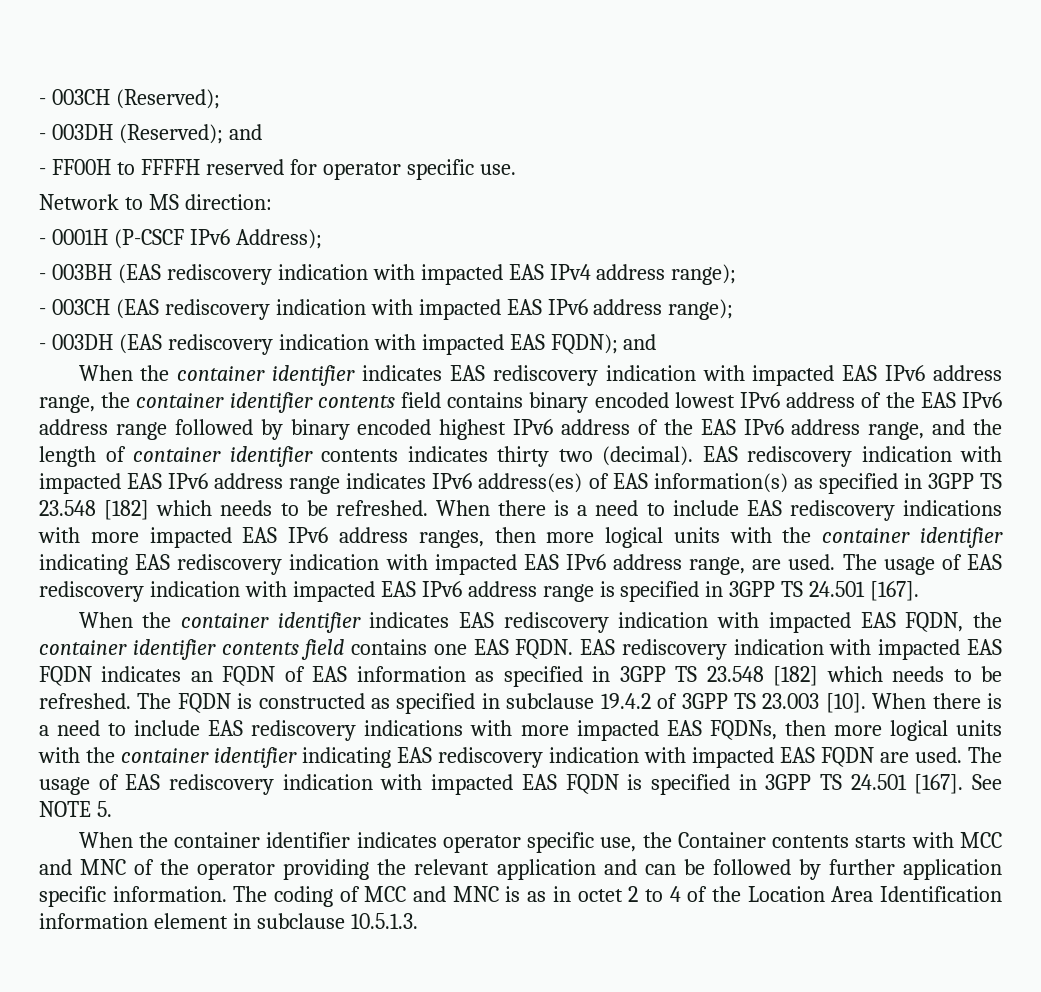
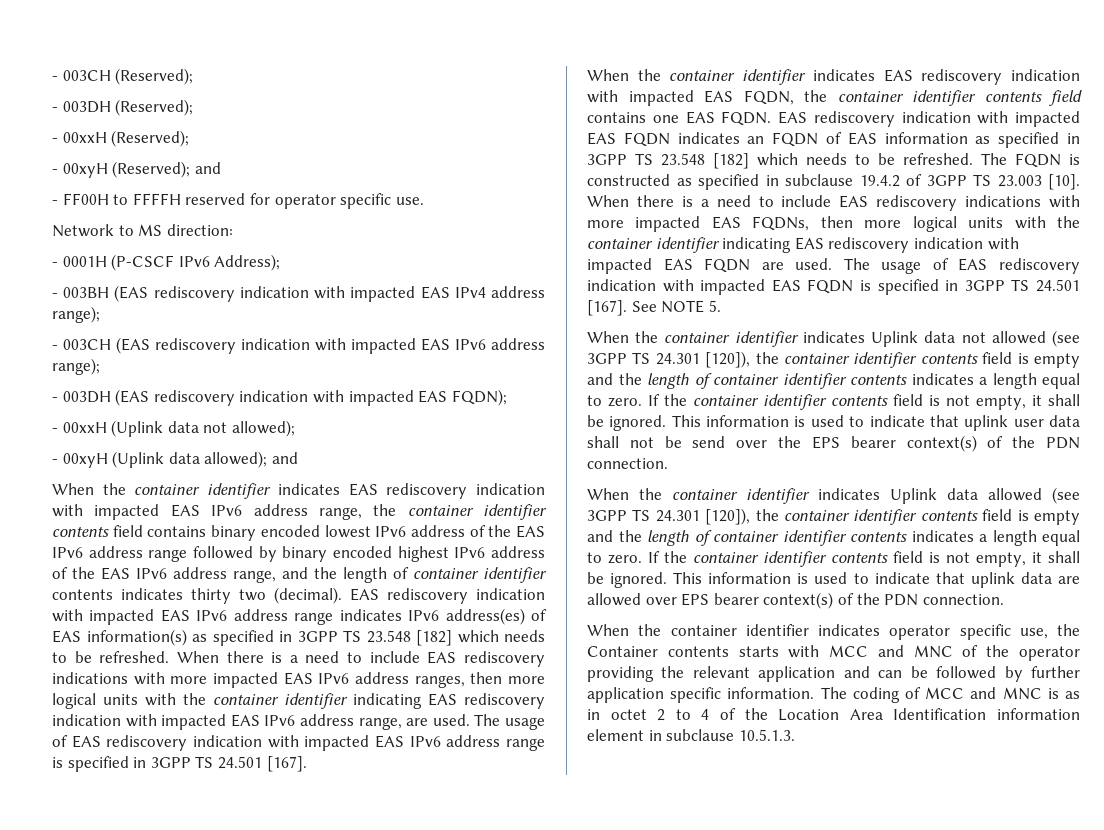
(223, 134) none -> [52,130,190,147] [52,161,191,178] // - 00xxH (Reserved); // - 00xyH (Reserved);
(618, 344) none -> [52,420,295,437] [52,451,268,468] // - 00xxH (Uplink data not allowed); // - 00xyH (Uplink data allowed);
(112, 809) none -> [587,330,1080,347] [587,351,1080,368] [587,373,1080,389] [587,394,1080,410] [587,415,1080,431] [587,435,1080,452] [587,458,668,469] [587,487,1080,504] [587,508,1080,525] [587,530,1080,546] [587,551,1080,567] [587,572,1080,588] [587,592,1004,609] // When the container identifier indicates Uplink data not allowed (see 3GPP TS 24.301 [120]), the container identifier contents field is empty and the length of container identifier contents indicates a length equal to zero. If the container identifier contents field is not empty, it shall be ignored. This information is used to indicate that uplink user data shall not be send over the EPS bearer context(s) of the PDN connection. // When the container identifier indicates Uplink data allowed (see 3GPP TS 24.301 [120]), the container identifier contents field is empty and the length of container identifier contents indicates a length equal to zero. If the container identifier contents field is not empty, it shall be ignored. This information is used to indicate that uplink data are allowed over EPS bearer context(s) of the PDN connection.

